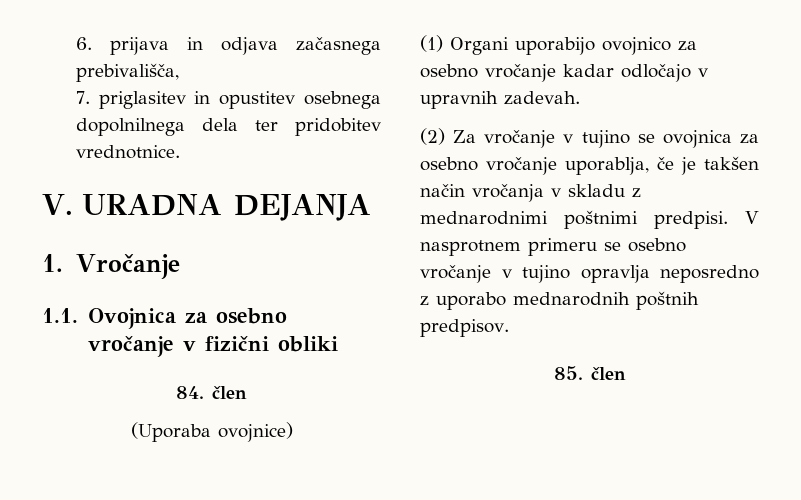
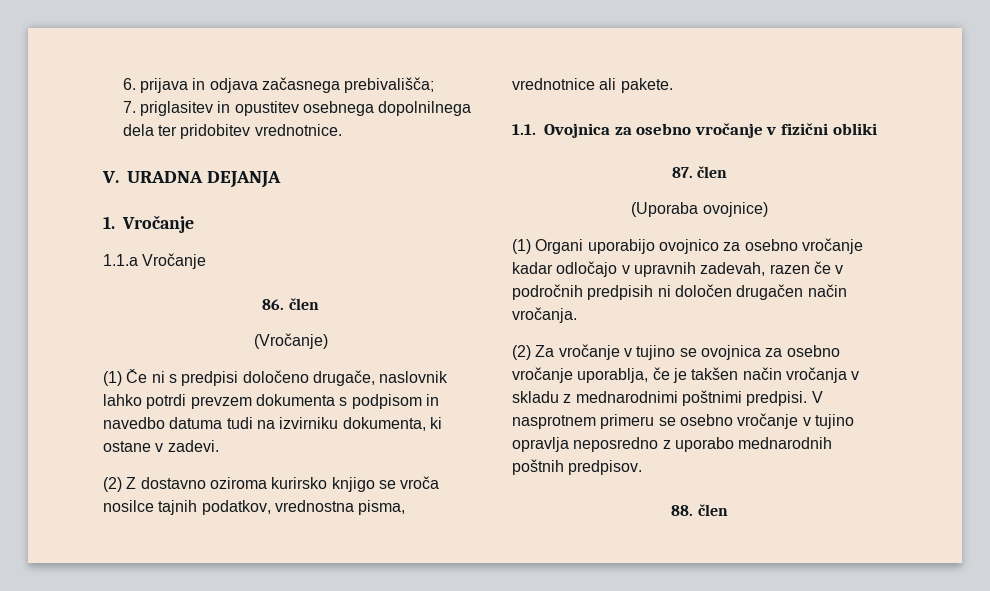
[75,63,179,82] prebivališča, -> [344,77,435,93] prebivališča;
(180, 266) none -> [103,253,207,269] [262,298,319,310] [253,333,328,349] [103,369,449,386] [103,394,439,409] [103,417,442,431] [103,440,219,452] [103,476,440,492] [103,500,406,515] [512,78,673,93] // 1.1.a Vročanje // 86. člen // (Vročanje) // (1) Če ni s predpisi določeno drugače, naslovnik lahko potrdi prevzem dokumenta s podpisom in navedbo datuma tudi na izvirniku dokumenta, ki ostane v zadevi. // (2) Z dostavno oziroma kurirsko knjigo se vroča nosilce tajnih podatkov, vrednostna pisma, vrednotnice ali pakete.
[176,386,204,399] 84. -> [671,167,693,178] 87.
[504,91,580,105] zadevah. -> [700,261,844,276] [512,284,847,300] [512,307,577,323] zadevah, razen če v področnih predpisih ni določen drugačen način vročanja.
[553,366,583,380] 85. -> [671,505,694,516] 88.

